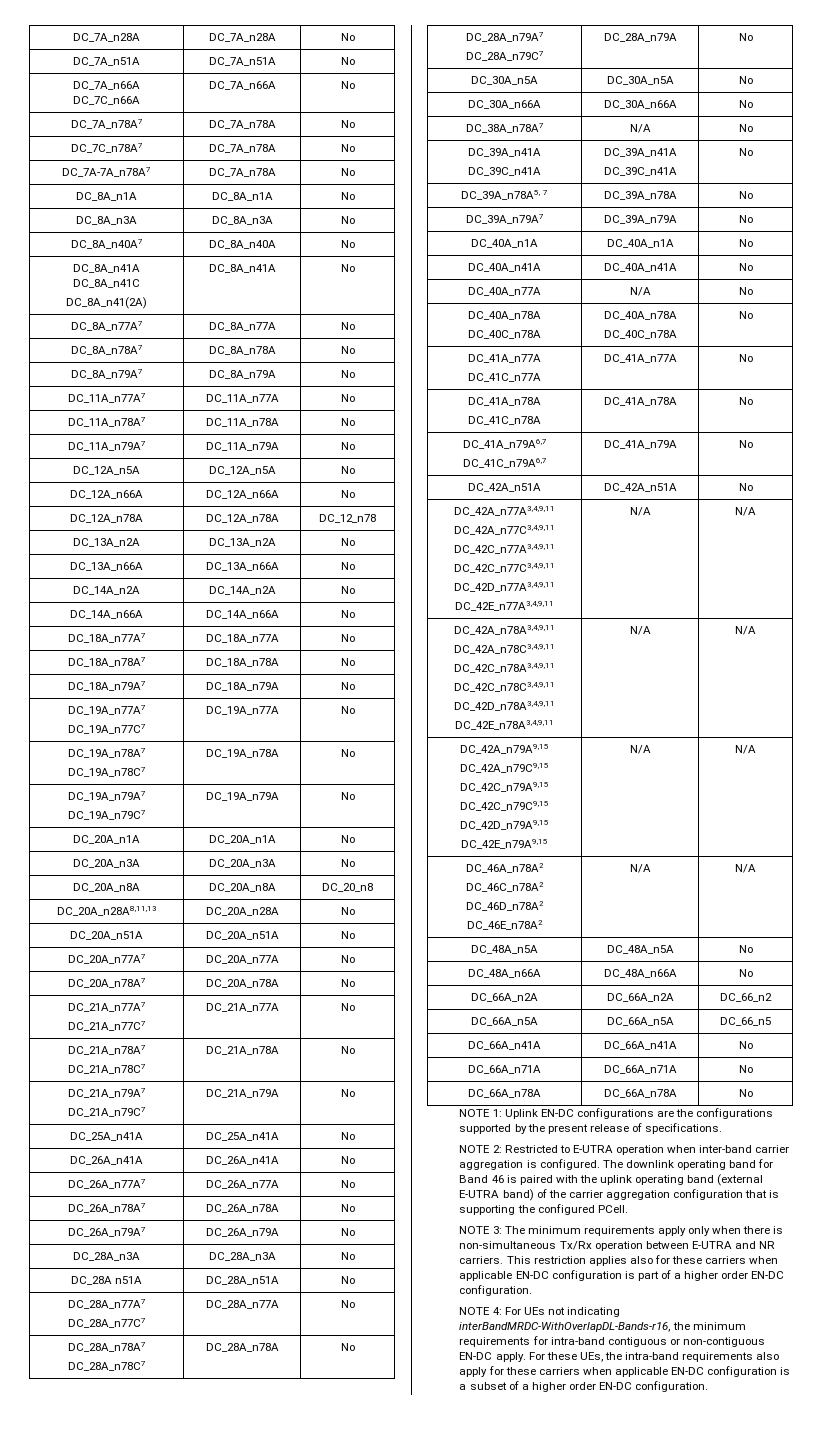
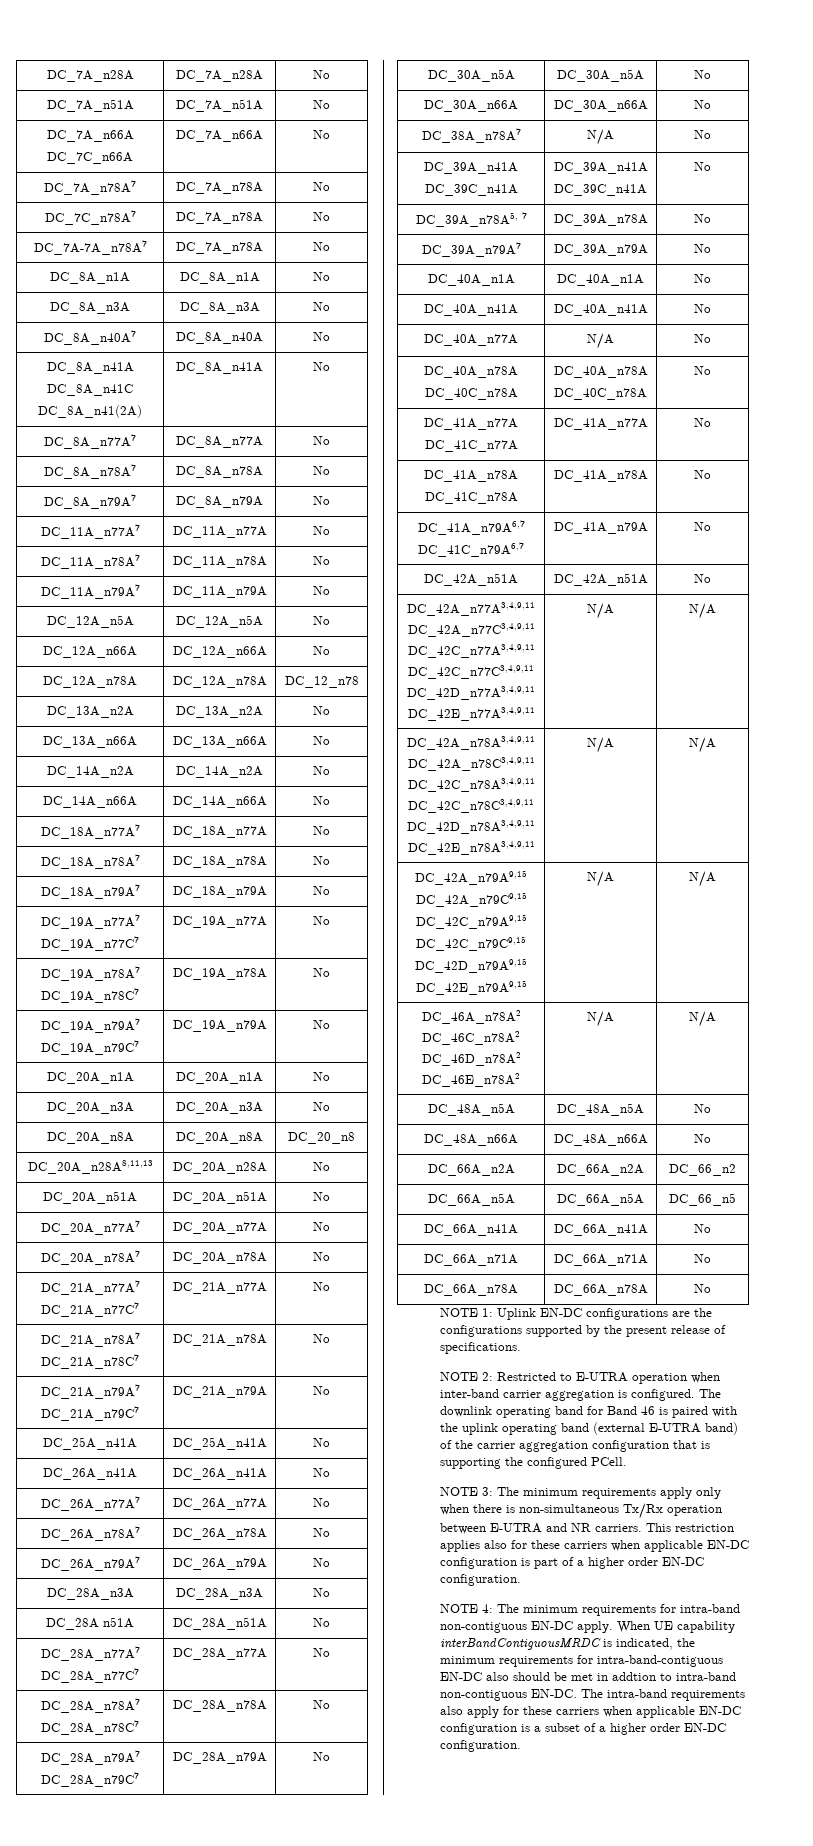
[504,1307,620,1317] [459,1322,746,1332] [459,1336,765,1347] [459,1352,622,1362] For UEs not indicating interBandMRDC-WithOverlapDL-Bands-r16, the minimum requirements for intra-band contiguous or non-contiguous EN-DC apply. For these UEs, the -> [496,1604,740,1616] [439,1621,735,1633] [439,1638,695,1650] [439,1655,723,1667] [439,1672,736,1681] [439,1689,603,1701] The minimum requirements for intra-band non-contiguous EN-DC apply. When UE capability interBandContiguousMRDC is indicated, the minimum requirements for intra-band-contiguous EN-DC also should be met in addtion to intra-band non-contiguous EN-DC. The

